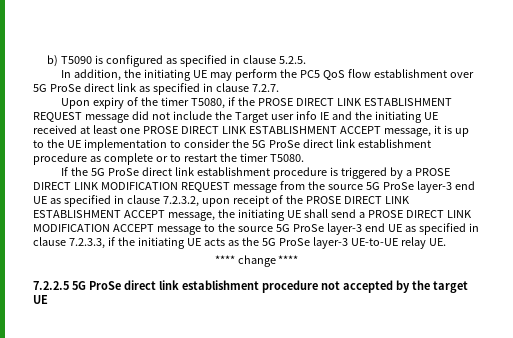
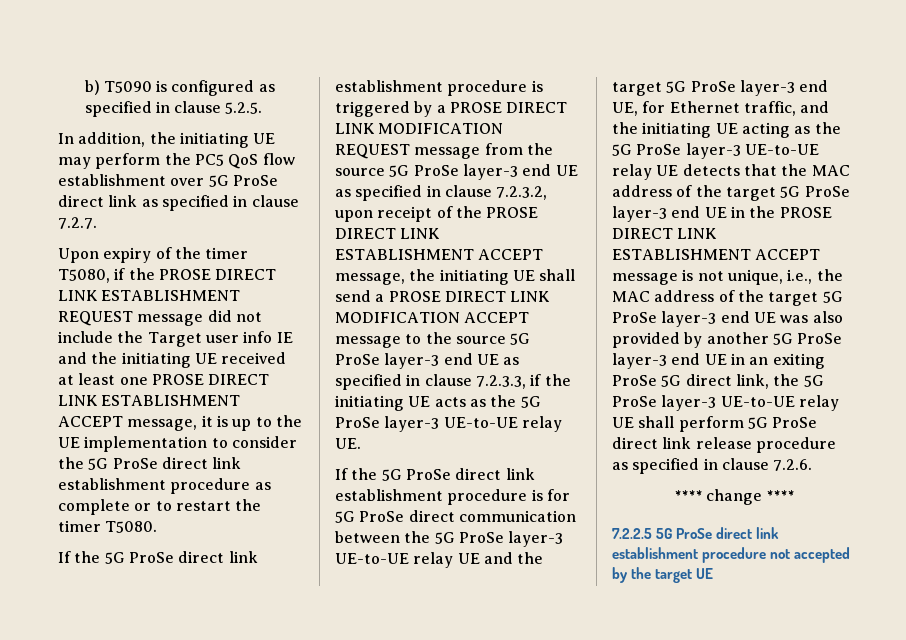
(446, 242) none -> [335,468,535,481] [335,489,570,505] [335,510,576,523] [335,531,564,547] [335,552,544,568] [612,80,829,96] [612,101,830,116] [612,122,841,138] [612,143,819,159] [612,164,850,180] [612,185,850,201] [612,206,832,222] [612,228,718,239] [612,249,821,260] [612,269,843,285] [612,290,843,306] [612,311,843,327] [612,332,843,348] [612,353,825,369] [612,374,824,389] [612,395,839,411] [612,416,818,432] [612,437,836,453] [612,458,813,474] // If the 5G ProSe direct link establishment procedure is for 5G ProSe direct communication between the 5G ProSe layer-3 UE-to-UE relay UE and the target 5G ProSe layer-3 end UE, for Ethernet traffic, and the initiating UE acting as the 5G ProSe layer-3 UE-to-UE relay UE detects that the MAC address of the target 5G ProSe layer-3 end UE in the PROSE DIRECT LINK ESTABLISHMENT ACCEPT message is not unique, i.e., the MAC address of the target 5G ProSe layer-3 end UE was also provided by another 5G ProSe layer-3 end UE in an exiting ProSe 5G direct link, the 5G ProSe layer-3 UE-to-UE relay UE shall perform 5G ProSe direct link release procedure as specified in clause 7.2.6.

